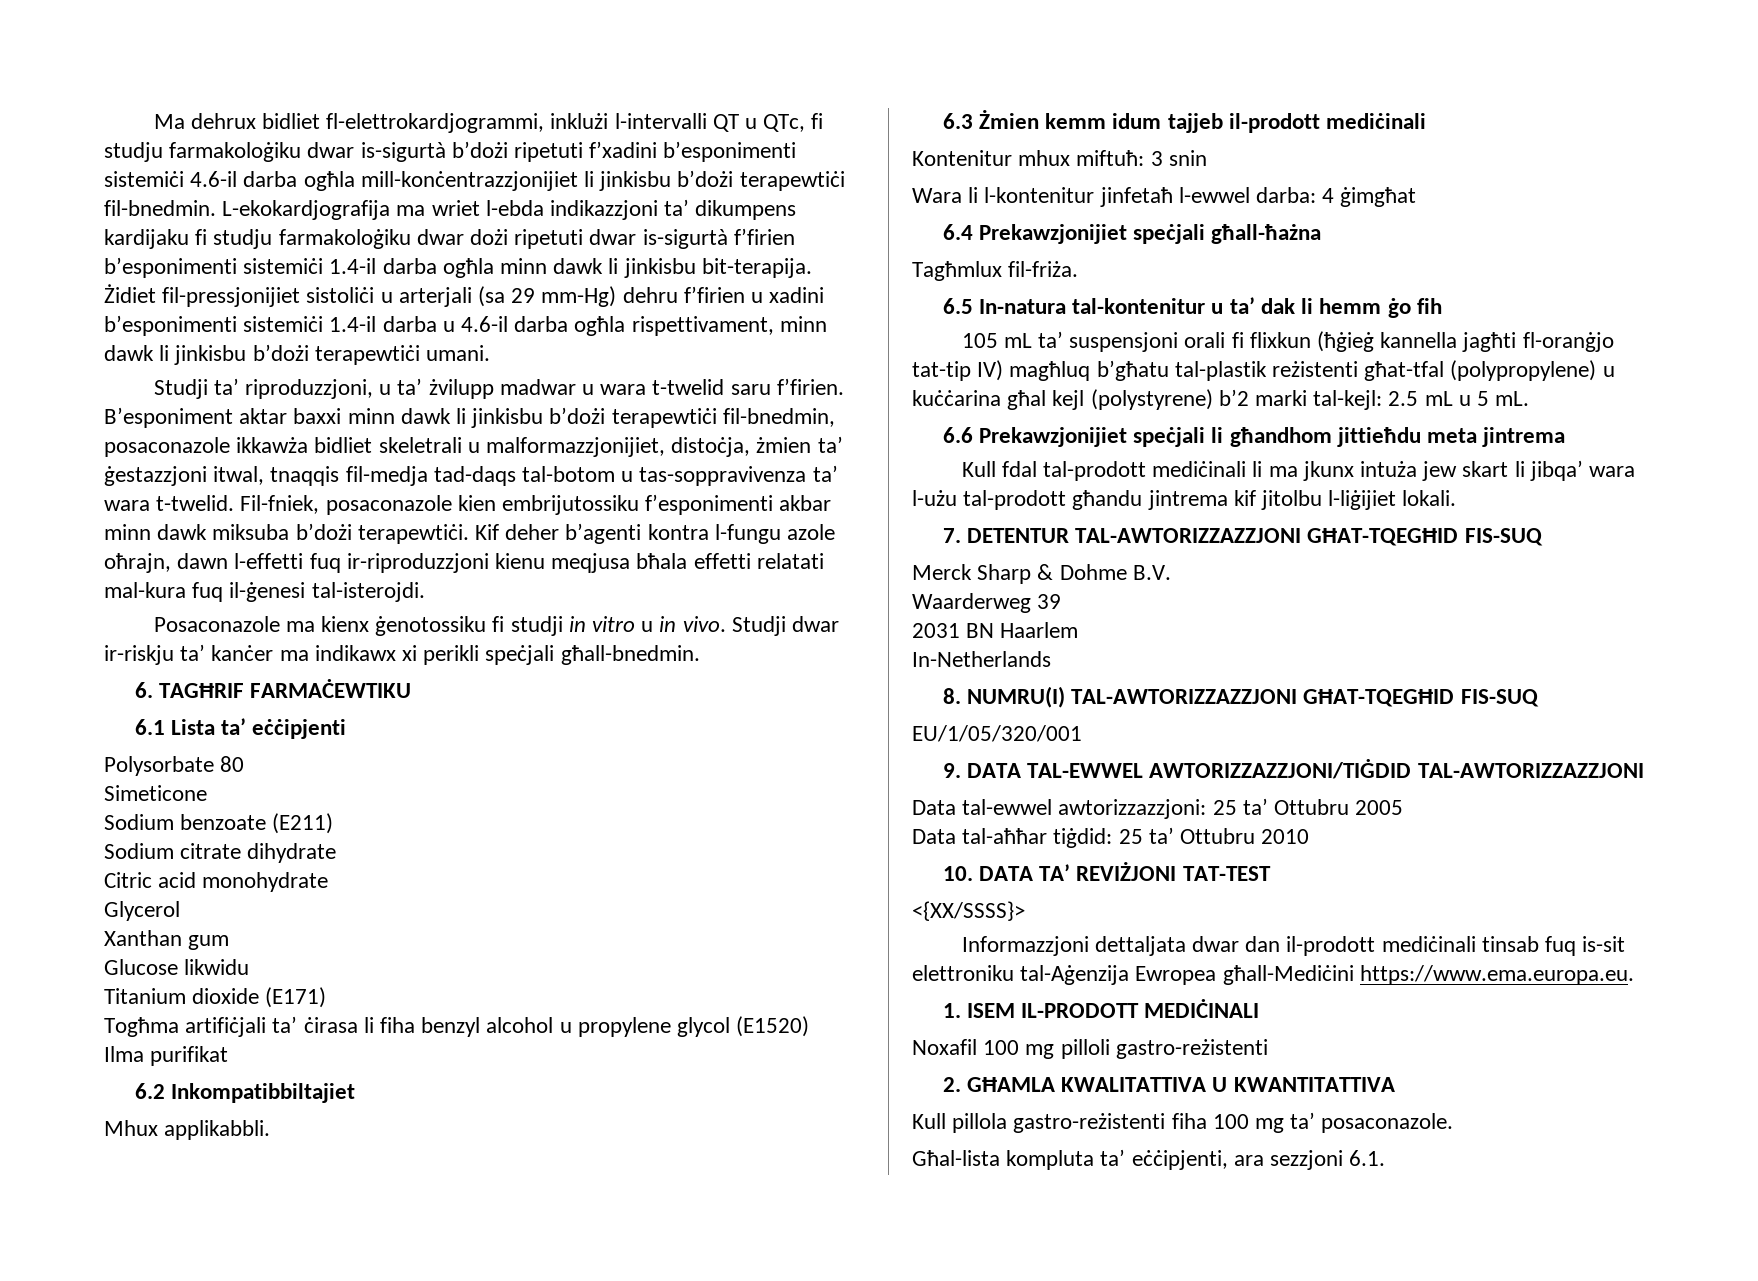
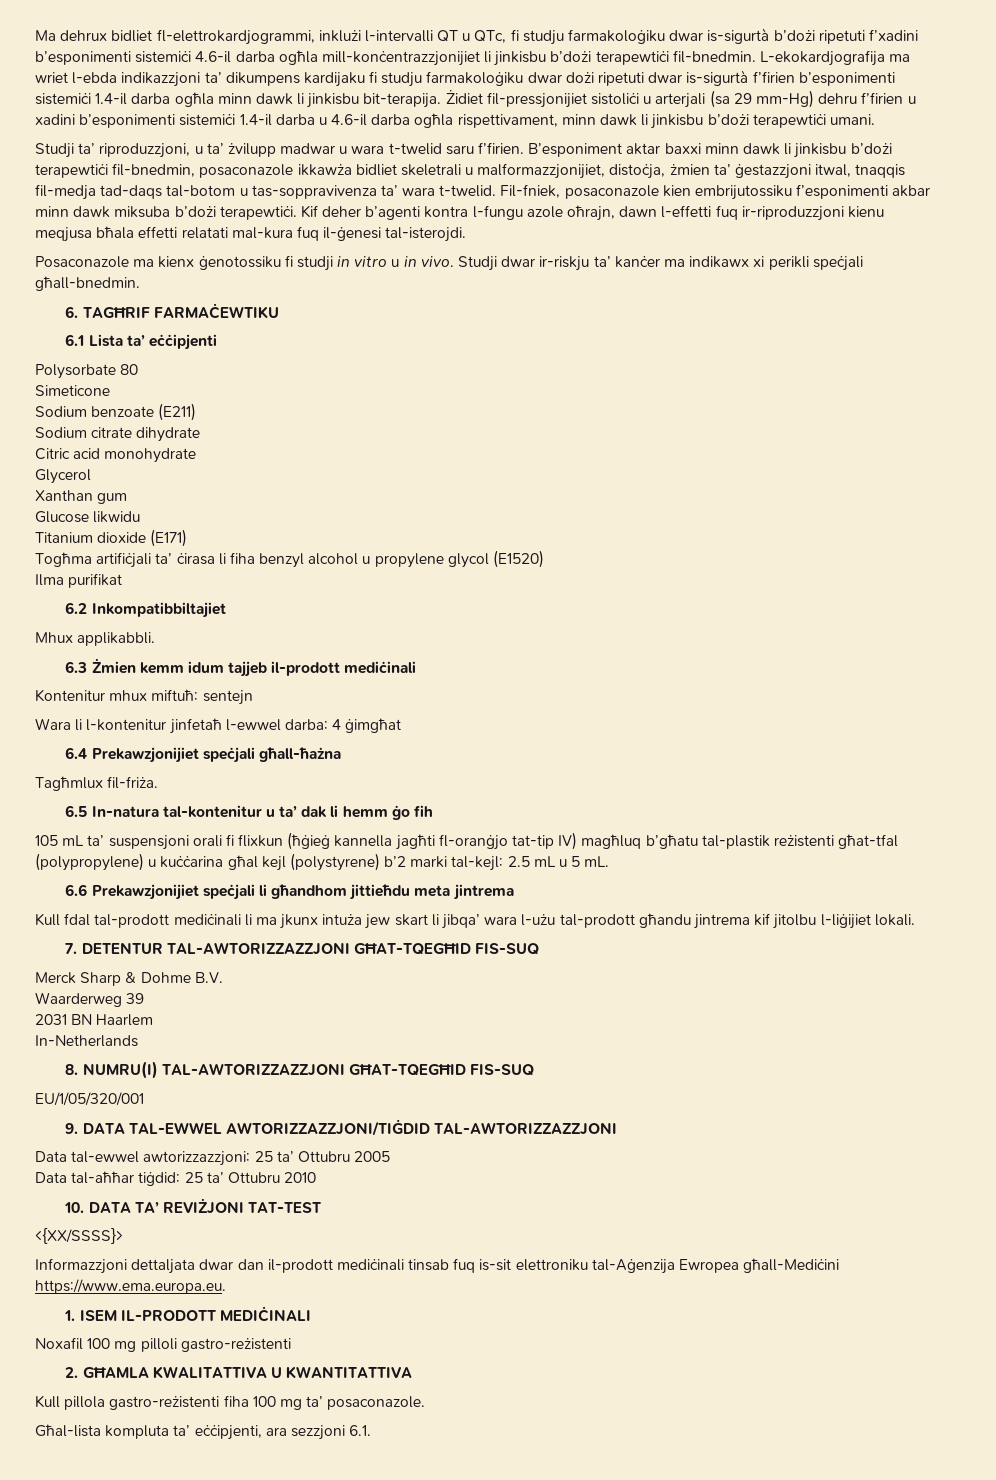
[1150,150,1207,166] 3 snin -> [202,690,253,705] sentejn

